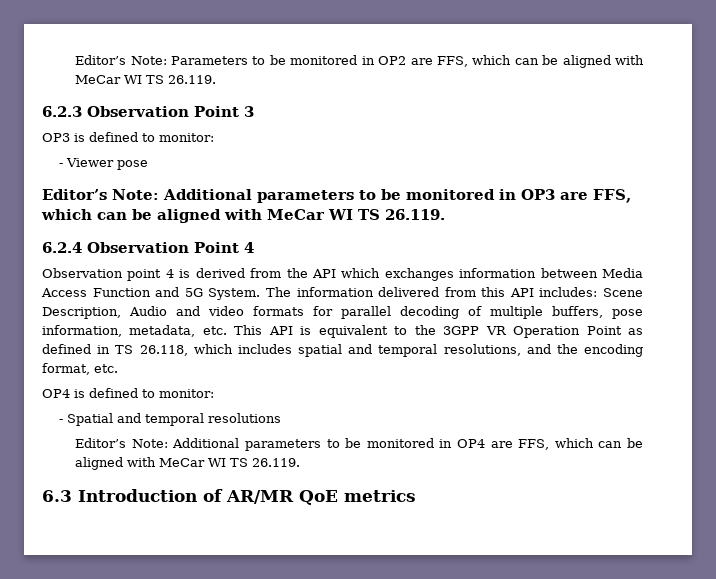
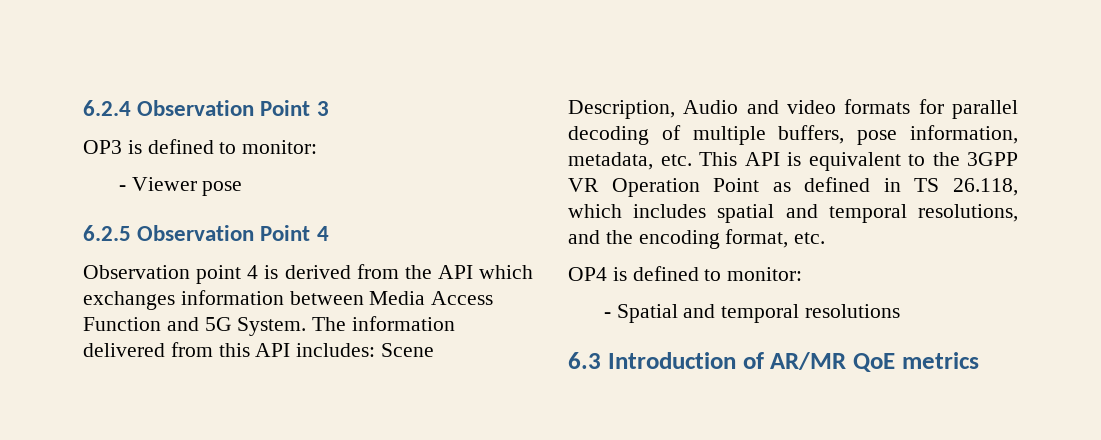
[75,55,644,68] [75,75,217,84] [42,106,82,117] Editor’s Note: Parameters to be monitored in OP2 are FFS, which can be aligned with MeCar WI TS 26.119. // 6.2.3 -> [83,100,131,116] 6.2.4
[42,189,631,203] [41,209,445,223] [42,242,82,253] Editor’s Note: Additional parameters to be monitored in OP3 are FFS, which can be aligned with MeCar WI TS 26.119. // 6.2.4 -> [83,225,131,241] 6.2.5
[75,438,643,451] [75,457,301,470] // Editor’s Note: Additional parameters to be monitored in OP4 are FFS, which can be aligned with MeCar WI TS 26.119. -> (900, 311) none

